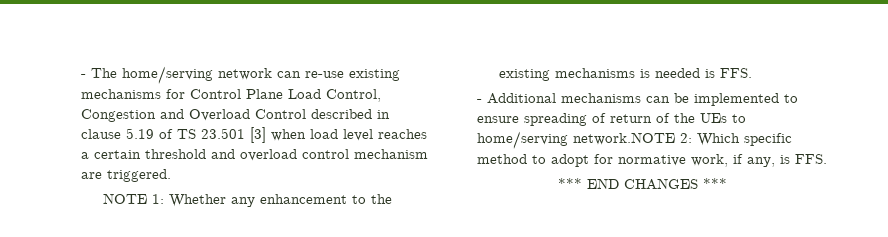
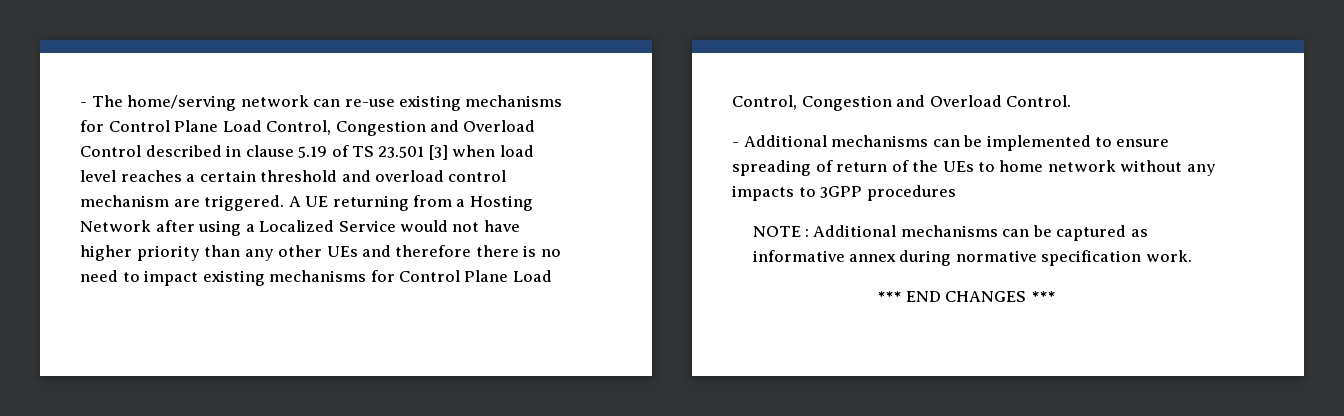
[102,193,392,207] [498,68,752,81] // NOTE 1: Whether any enhancement to the existing mechanisms is needed is FFS. -> [288,195,533,211] [80,220,520,236] [80,245,561,261] [80,270,552,286] [732,95,1072,111] A UE returning from a Hosting Network after using a Localized Service would not have higher priority than any other UEs and therefore there is no need to impact existing mechanisms for Control Plane Load Control, Congestion and Overload Control.
[477,131,793,149] [477,154,828,167] home/serving network.NOTE 2: Which specific method to adopt for normative work, if any, is FFS. -> [999,160,1216,176] [732,185,956,201] [752,225,1148,241] [752,250,1192,266] home network without any impacts to 3GPP procedures // NOTE : Additional mechanisms can be captured as informative annex during normative specification work.

